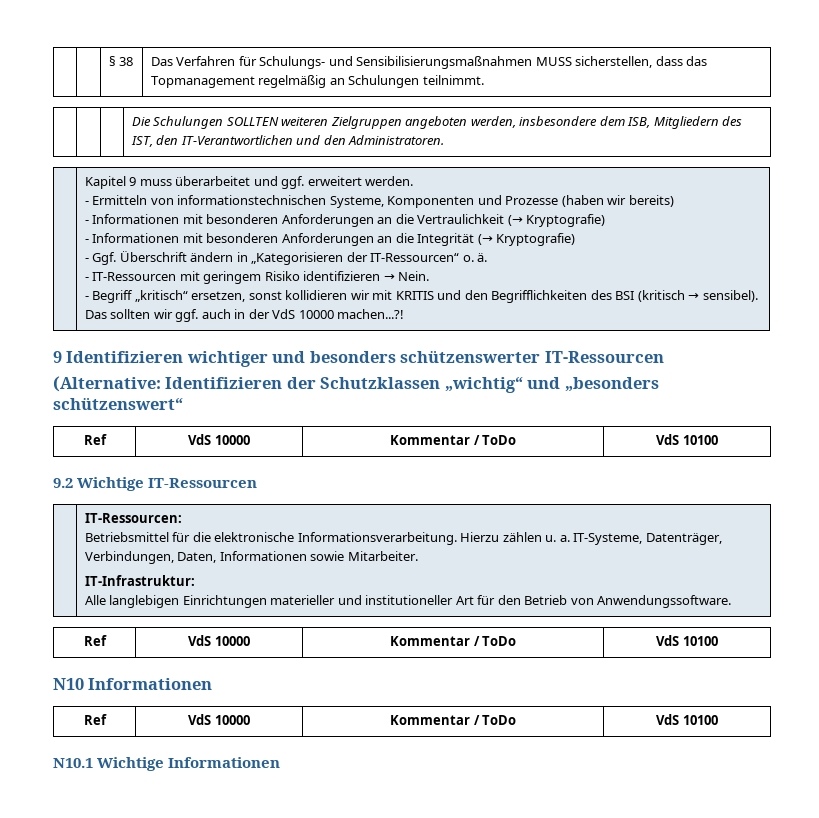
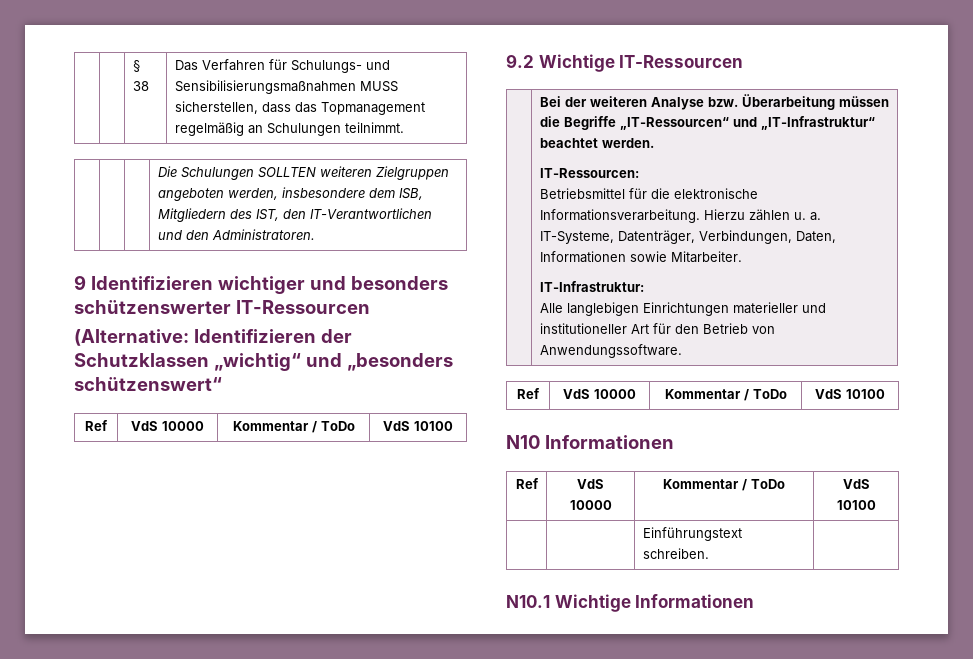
[84,176,414,189] [84,195,674,208] [84,214,606,227] [84,233,576,246] [84,251,488,265] [84,271,430,284] [84,290,758,303] [84,309,405,322] // | Kapitel 9 muss überarbeitet und ggf. erweitert werden. // - Ermitteln von informationstechnischen Systeme, Komponenten und Prozesse (haben wir bereits) // - Informationen mit besonderen Anforderungen an die Vertraulichkeit (→ Kryptografie) // - Informationen mit besonderen Anforderungen an die Integrität (→ Kryptografie) // - Ggf. Überschrift ändern in „Kategorisieren der IT-Ressourcen“ o. ä. // - IT-Ressourcen mit geringem Risiko identifizieren → Nein. // - Begriff „kritisch“ ersetzen, sonst kollidieren wir mit KRITIS und den Begrifflichkeiten des BSI (kritisch → sensibel). Das sollten wir ggf. auch in der VdS 10000 machen...?! -> (315, 234) none
(258, 483) none -> [539,94,889,110] [539,116,875,130] [539,138,654,148] Bei der weiteren Analyse bzw. Überarbeitung müssen die Begriffe „IT-Ressourcen“ und „IT-Infrastruktur“ beachtet werden. //
(718, 720) none -> [642,527,742,541] [642,548,709,559] // | | Einführungstext schreiben. |

